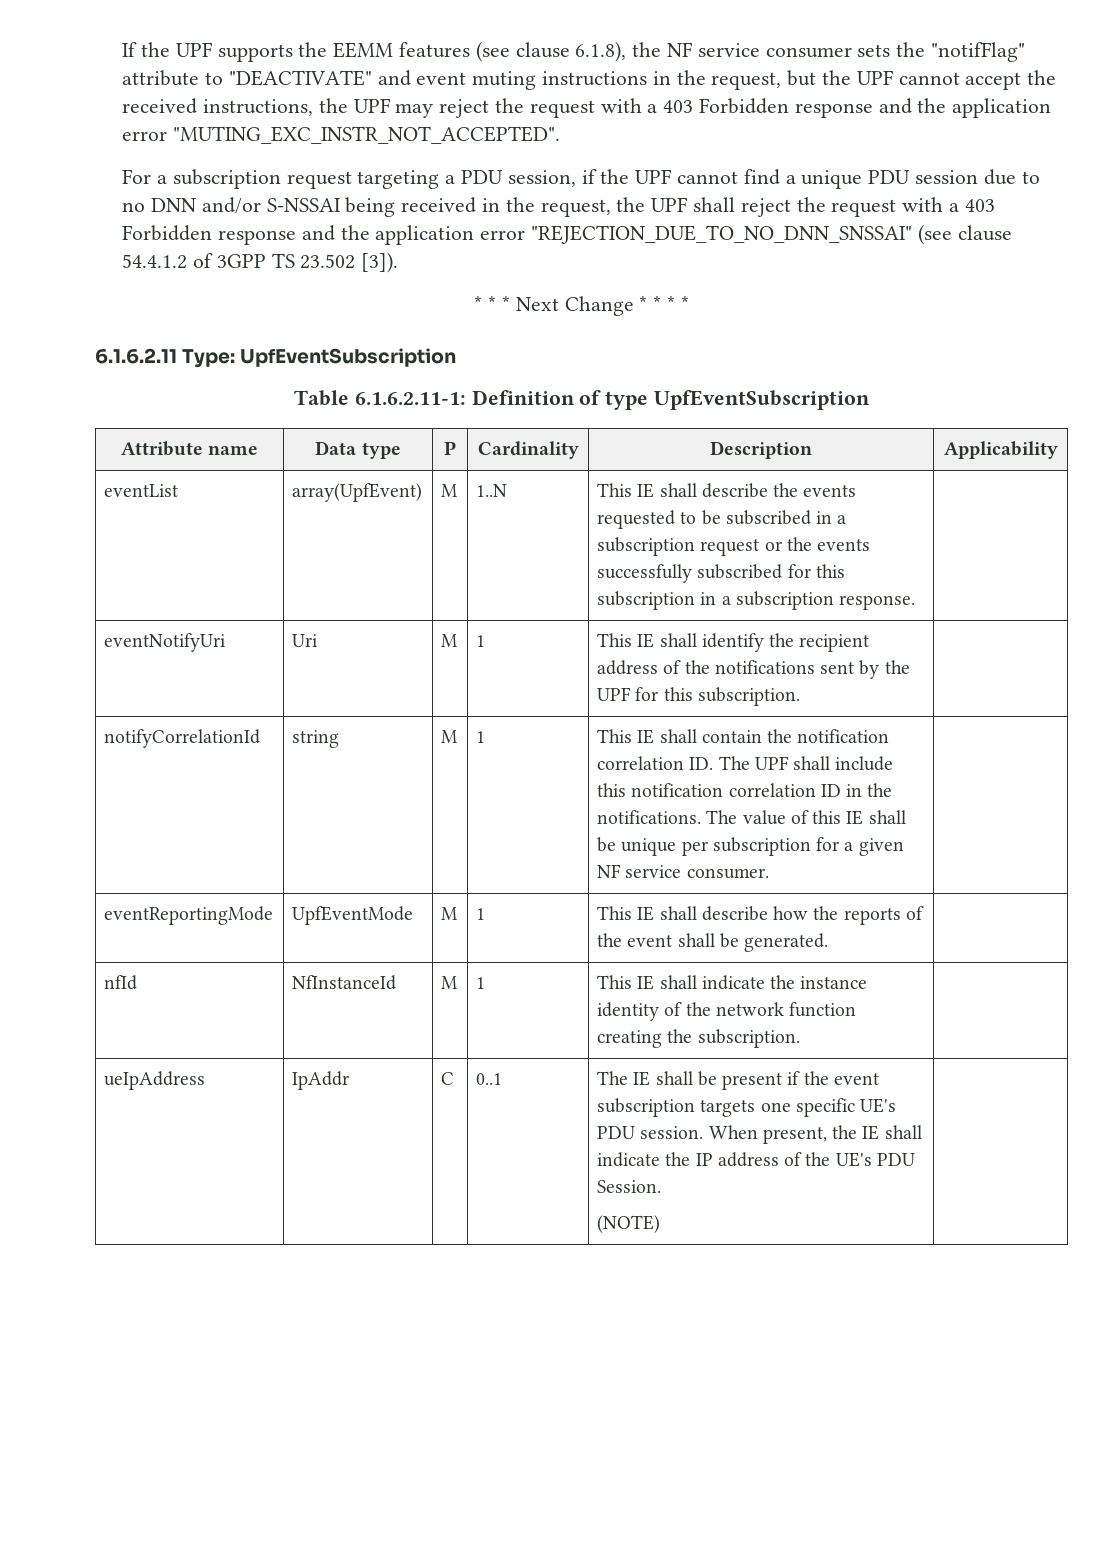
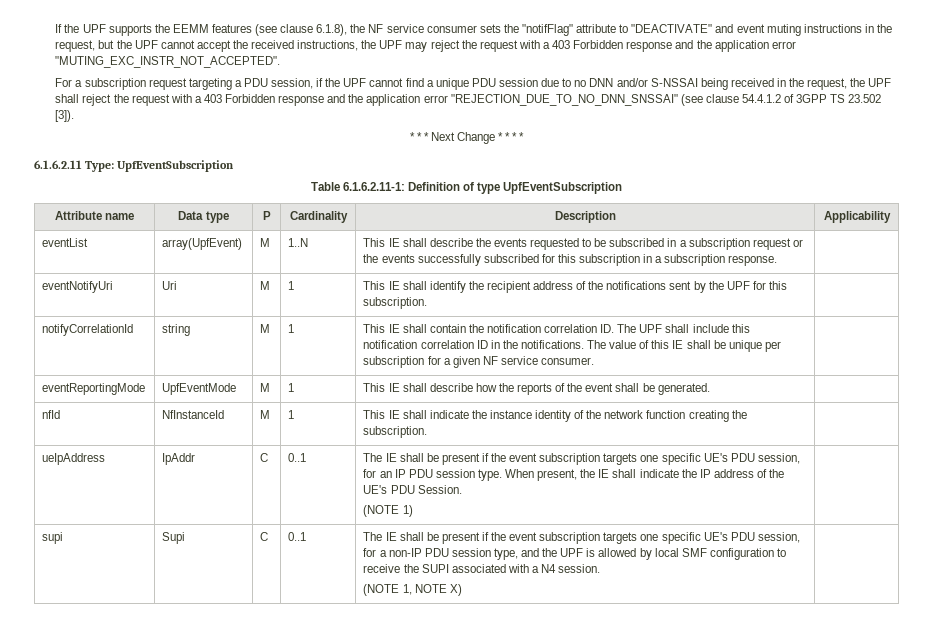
[640,1126,704,1139] session. -> [757,453,800,464] [363,469,502,481] session, for an IP PDU session type.
[597,1215,661,1233] (NOTE) -> [363,505,413,517] [42,532,64,544] [162,532,186,544] [260,532,269,541] [288,532,307,541] [363,532,800,544] [363,548,786,560] [363,564,601,573] [363,584,462,596] (NOTE 1) | // supi | Supi | C | 0..1 | The IE shall be present if the event subscription targets one specific UE's PDU session, for a non-IP PDU session type, and the UPF is allowed by local SMF configuration to receive the SUPI associated with a N4 session. // (NOTE 1, NOTE X)

